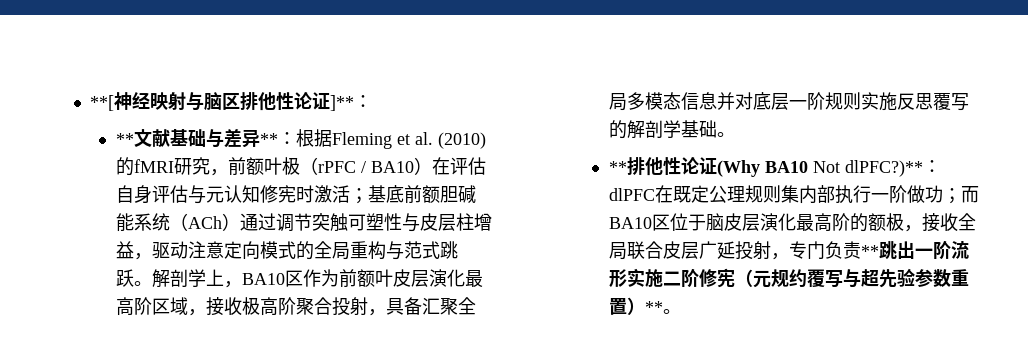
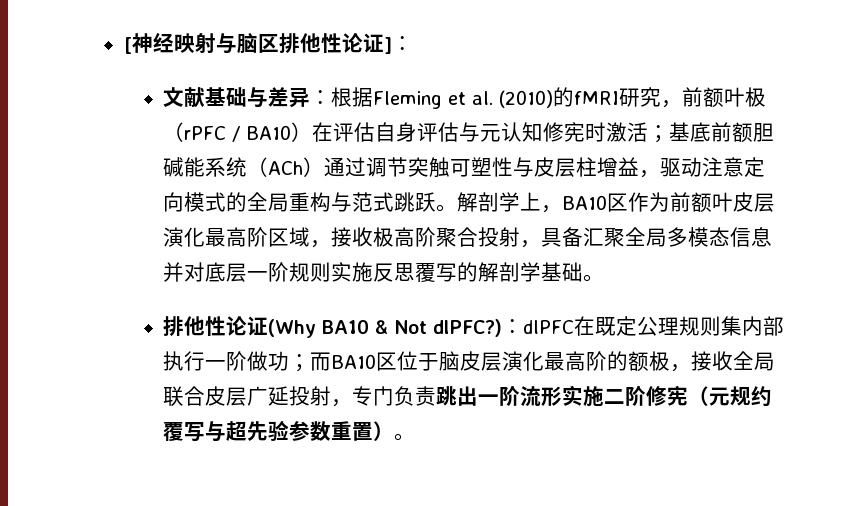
[90,95,115,111] **[ -> [123,37,132,54] [
[330,95,355,111] ]** -> [383,37,392,54] ]
[115,133,134,145] ** -> (413, 43) none
[259,133,278,145] ** -> (311, 98) none
[608,161,627,173] ** -> (605, 278) none
[812,160,923,177] Not dlPFC?)** -> [375,319,503,337] & Not dlPFC?)
[860,245,879,257] ** -> (437, 396) none
[644,301,663,313] ** -> (395, 431) none

